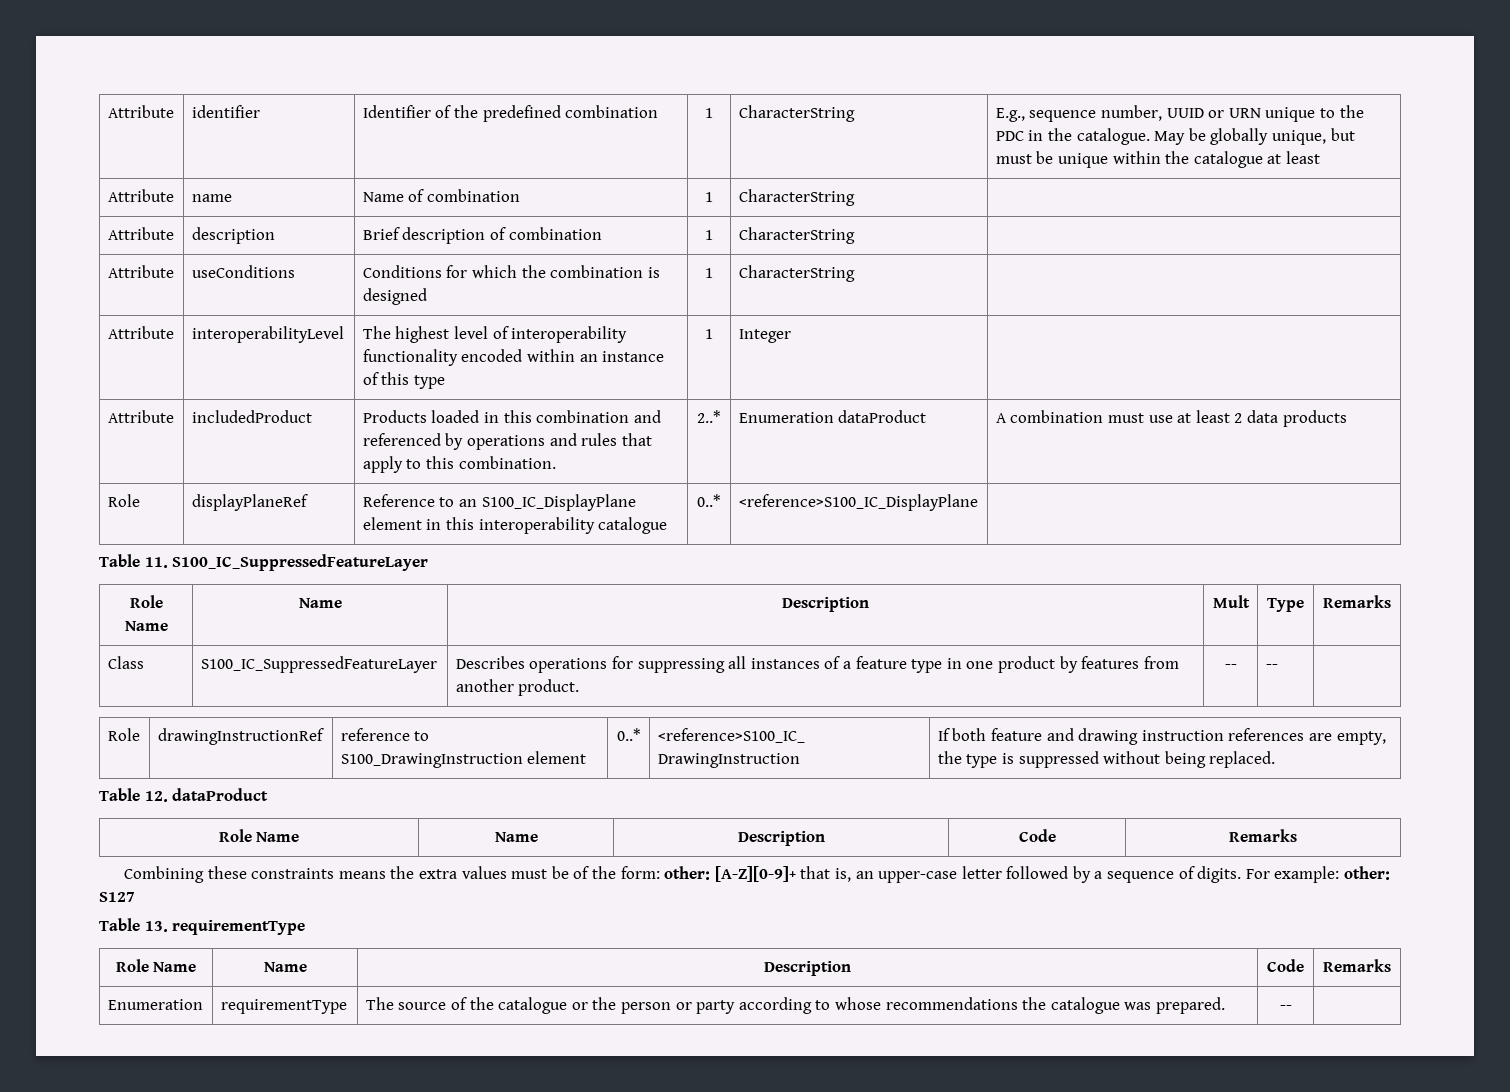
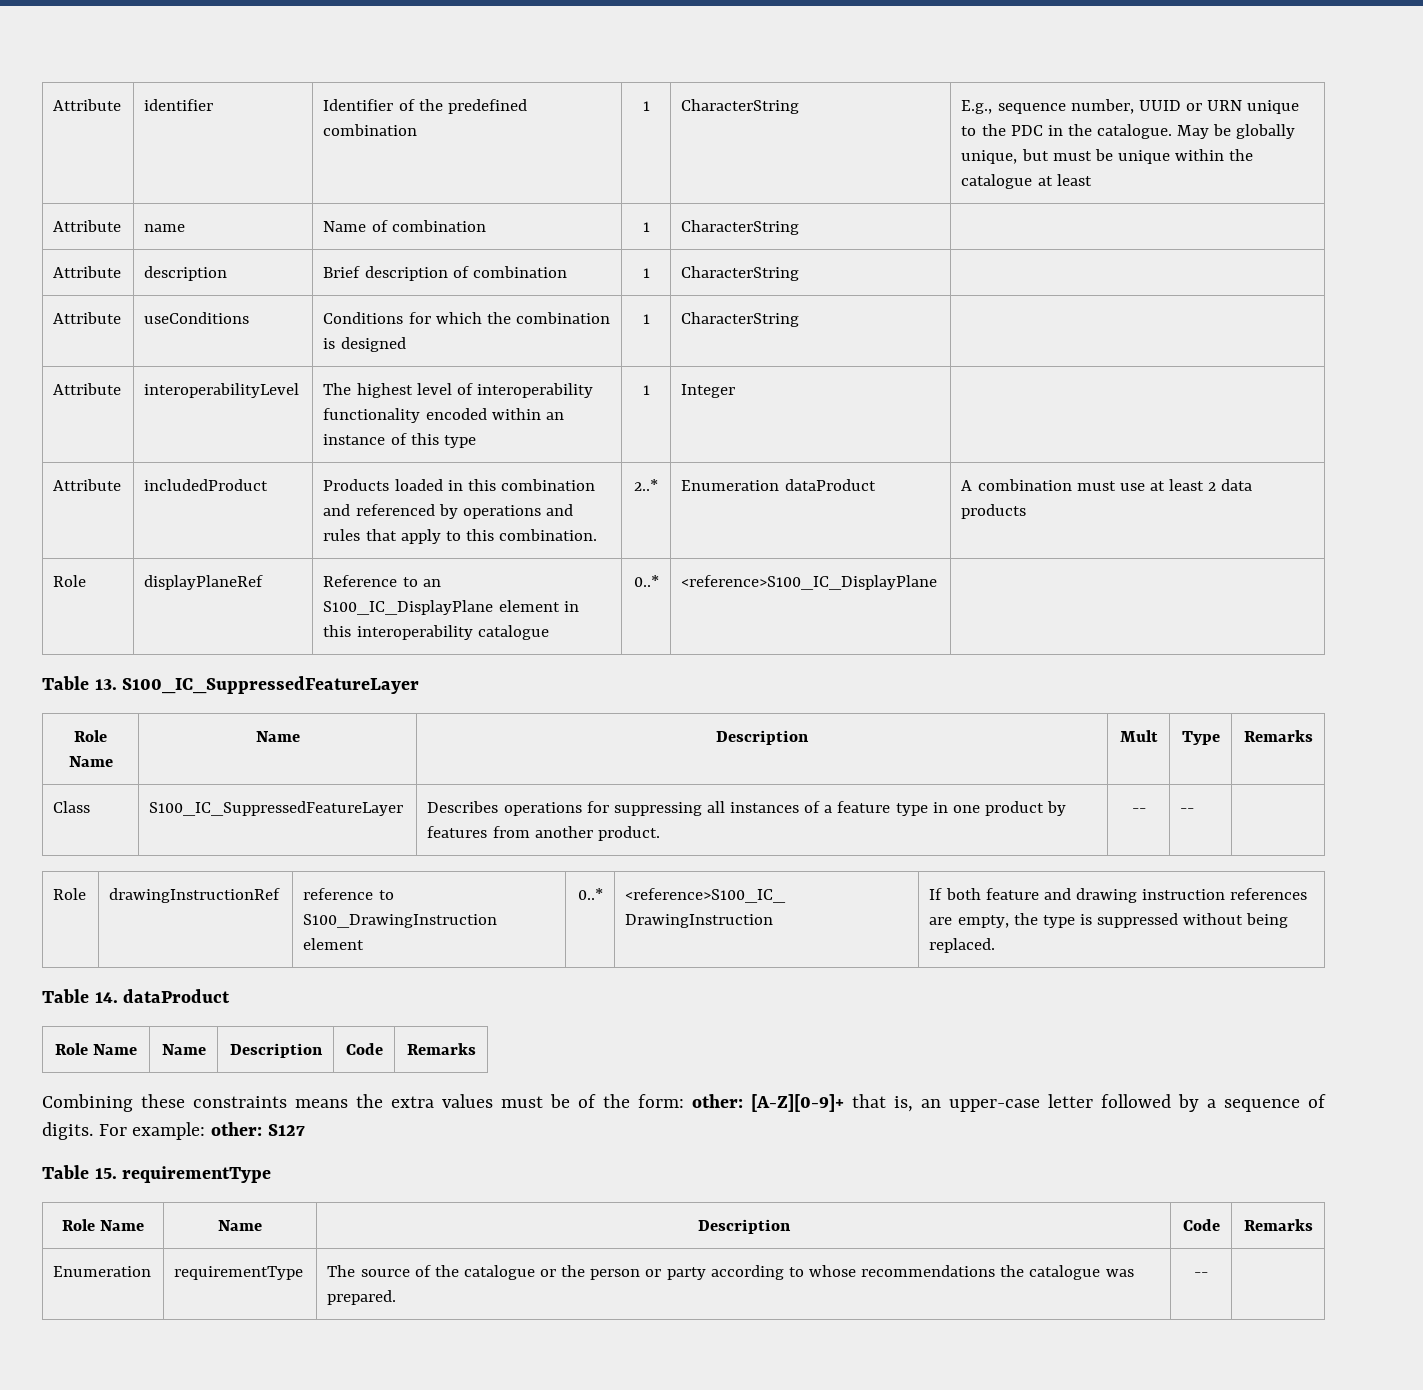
[144,557,168,568] 11. -> [94,679,117,690] 13.
[144,791,168,802] 12. -> [94,992,118,1003] 14.
[144,921,168,932] 13. -> [94,1168,117,1179] 15.

